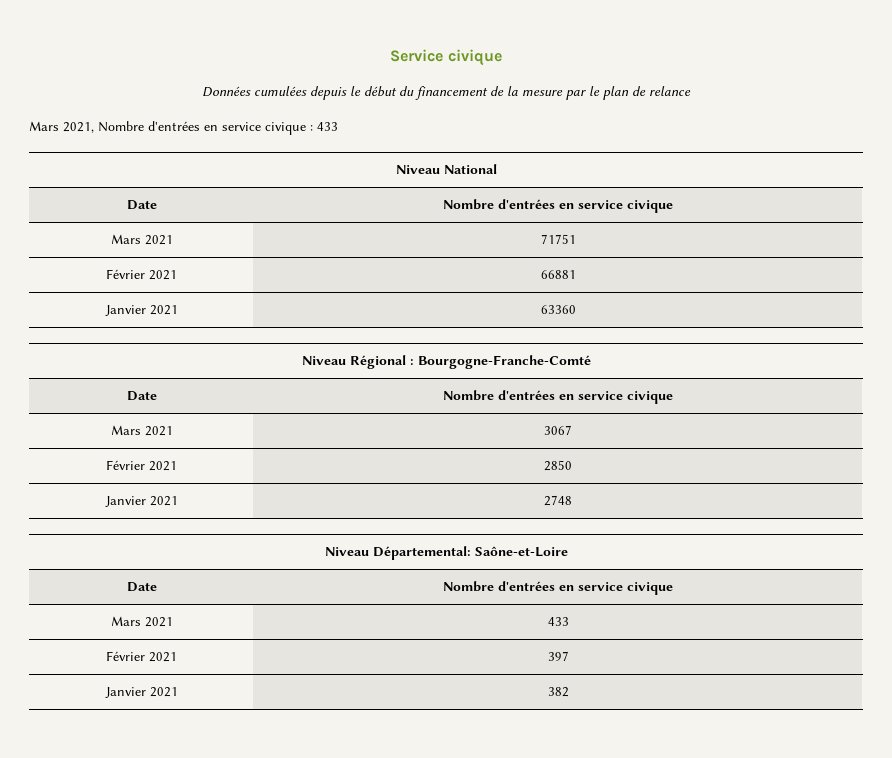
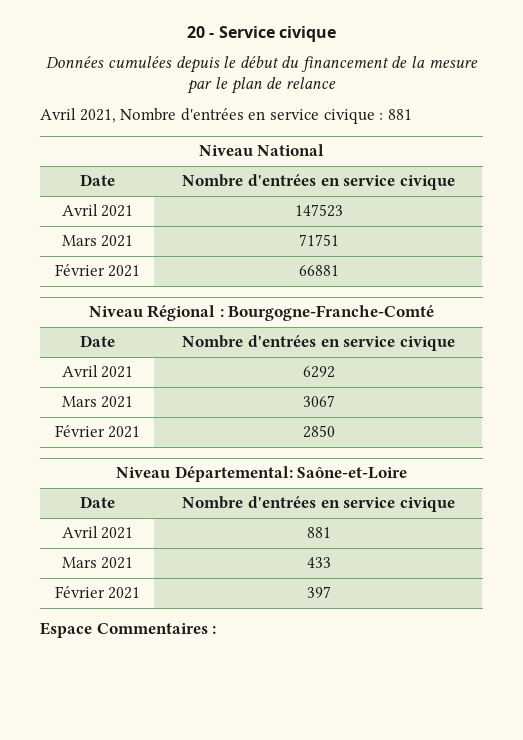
(390, 55) none -> [187,26,215,38] 20 -
[29,121,59,131] Mars -> [40,108,76,120] Avril
[317,122,338,131] 433 -> [387,109,412,120] 881
(673, 206) none -> [61,204,134,217] [294,204,343,217] // Avril 2021 | 147523
[104,305,178,316] [540,305,576,314] // Janvier 2021 | 63360 -> (339, 270) none
(673, 397) none -> [61,365,134,378] [302,366,335,378] // Avril 2021 | 6292
[104,496,178,507] [544,495,572,506] // Janvier 2021 | 2748 -> (335, 431) none
(673, 588) none -> [61,526,134,539] [306,527,331,538] // Avril 2021 | 881
[104,687,178,698] [547,687,569,697] // Janvier 2021 | 382 -> [40,622,217,638] // Espace Commentaires :

